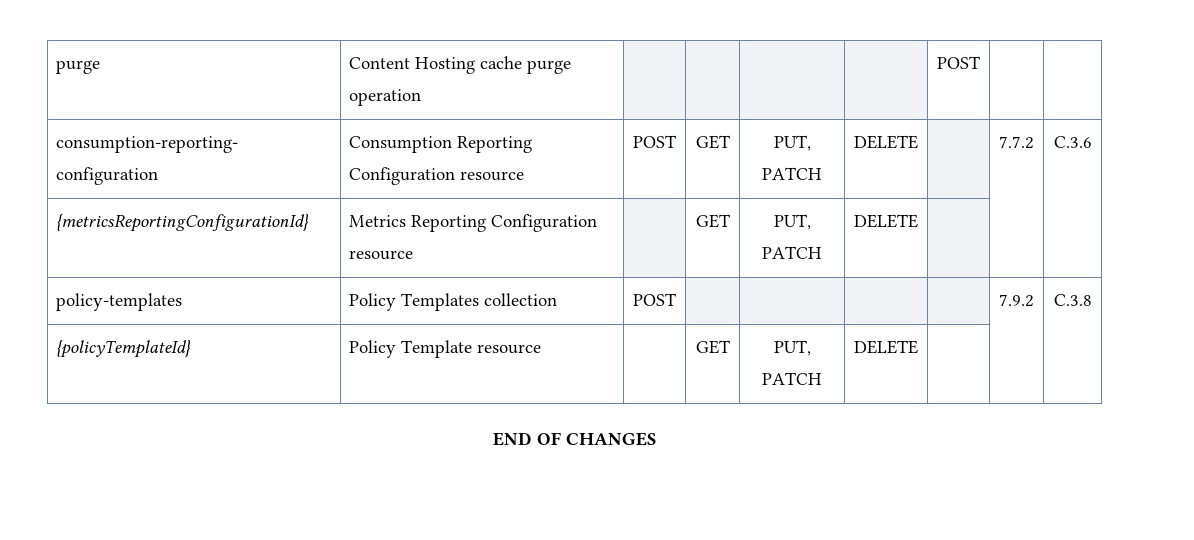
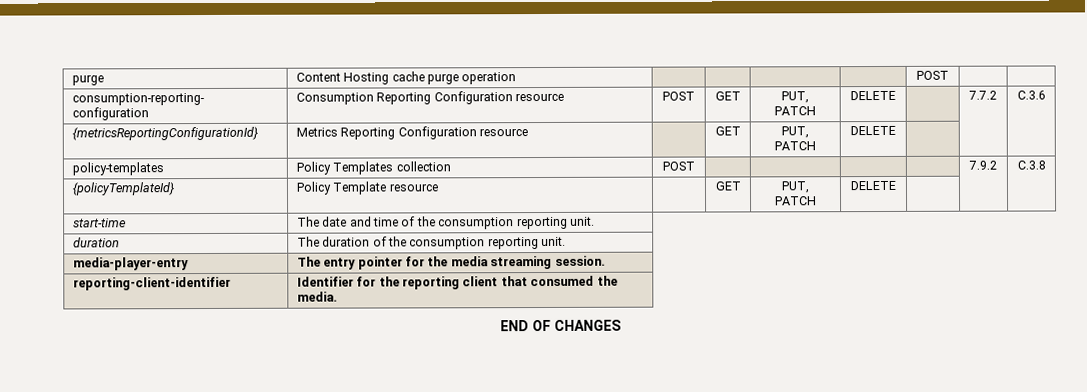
(918, 347) none -> [72,218,127,228] [296,216,595,230] [72,237,120,248] [296,236,567,250] [72,257,189,271] [296,255,606,270] [72,276,231,291] [296,275,618,290] [296,291,338,302] // start-time | The date and time of the consumption reporting unit. // duration | The duration of the consumption reporting unit. // media-player-entry | The entry pointer for the media streaming session. // reporting-client-identifier | Identifier for the reporting client that consumed the media.

